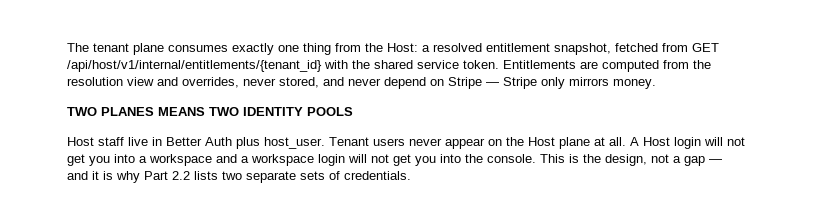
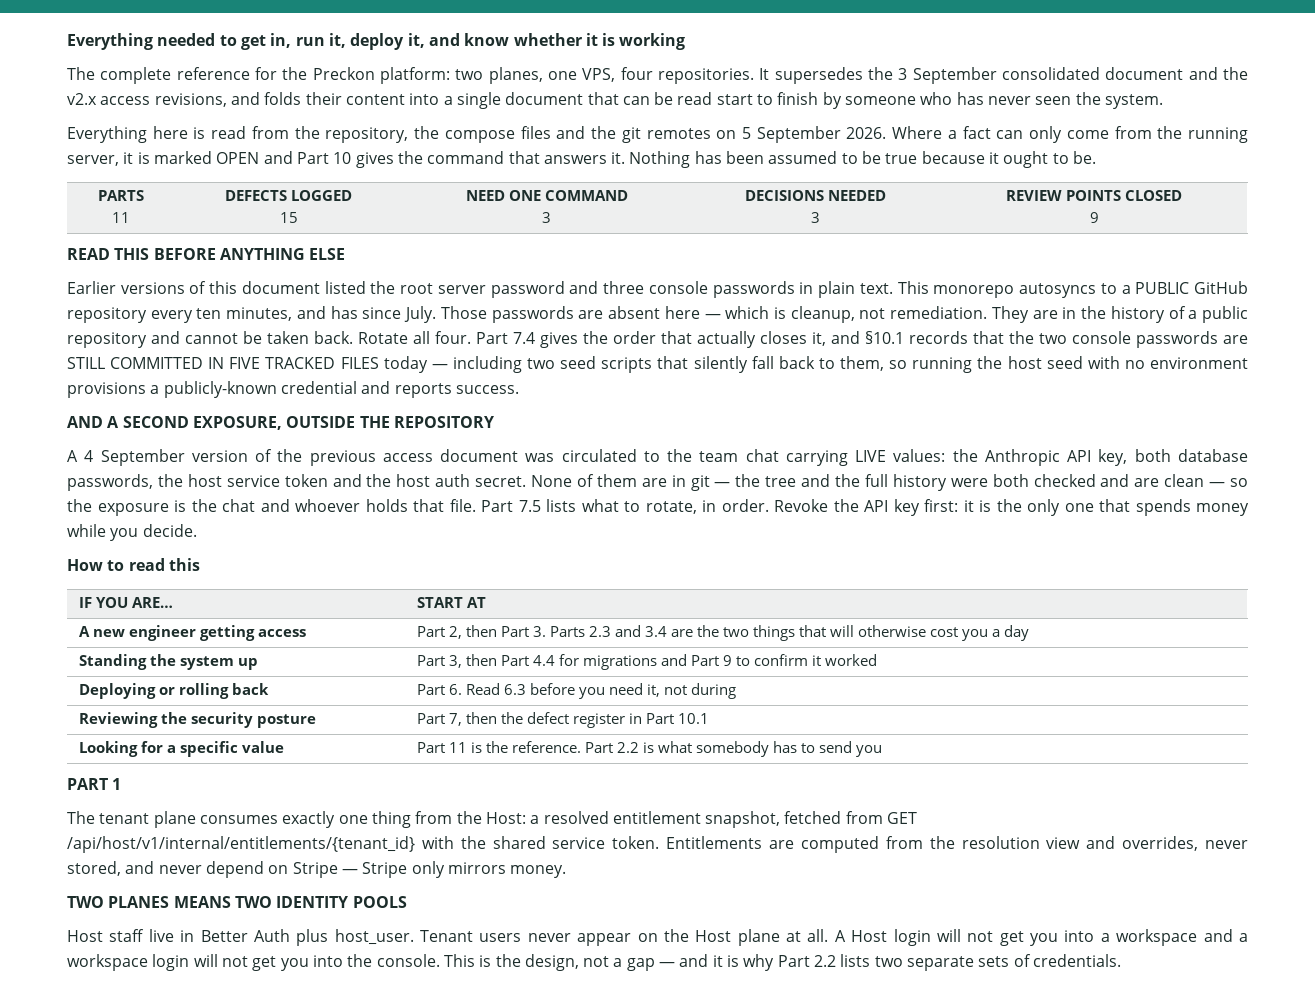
(67, 47) none -> [67,33,686,50] [67,67,1248,84] [67,92,1164,109] [67,126,1249,143] [67,151,1097,168] [97,190,144,201] [111,212,130,223] [225,190,352,201] [279,212,298,223] [465,190,628,201] [542,212,551,223] [744,190,886,201] [810,212,820,223] [1006,190,1182,201] [1089,212,1099,223] [67,248,346,260] [67,281,1248,298] [67,306,1249,323] [67,331,1248,348] [67,356,1248,373] [67,381,519,398] [67,416,494,430] [67,449,1248,466] [67,474,1248,491] [67,499,1249,516] [67,524,197,541] [67,558,200,571] [78,597,173,608] [416,597,486,608] [78,625,306,641] [416,625,1029,641] [78,654,258,670] [416,654,877,670] [78,683,269,699] [416,683,736,699] [78,712,316,728] [416,712,709,728] [78,741,284,757] [416,741,882,757] [67,778,122,790] Everything needed to get in, run it, deploy it, and know whether it is working // The complete reference for the Preckon platform: two planes, one VPS, four repositories. It supersedes the 3 September consolidated document and the v2.x access revisions, and folds their content into a single document that can be read start to finish by someone who has never seen the system. // Everything here is read from the repository, the compose files and the git remotes on 5 September 2026. Where a fact can only come from the running server, it is marked OPEN and Part 10 gives the command that answers it. Nothing has been assumed to be true because it ought to be. // PARTS // 11 | DEFECTS LOGGED // 15 | NEED ONE COMMAND // 3 | DECISIONS NEEDED // 3 | REVIEW POINTS CLOSED // 9 // READ THIS BEFORE ANYTHING ELSE // Earlier versions of this document listed the root server password and three console passwords in plain text. This monorepo autosyncs to a PUBLIC GitHub repository every ten minutes, and has since July. Those passwords are absent here — which is cleanup, not remediation. They are in the history of a public repository and cannot be taken back. Rotate all four. Part 7.4 gives the order that actually closes it, and §10.1 records that the two console passwords are STILL COMMITTED IN FIVE TRACKED FILES today — including two seed scripts that silently fall back to them, so running the host seed with no environment provisions a publicly-known credential and reports success. // AND A SECOND EXPOSURE, OUTSIDE THE REPOSITORY // A 4 September version of the previous access document was circulated to the team chat carrying LIVE values: the Anthropic API key, both database passwords, the host service token and the host auth secret. None of them are in git — the tree and the full history were both checked and are clean — so the exposure is the chat and whoever holds that file. Part 7.5 lists what to rotate, in order. Revoke the API key first: it is the only one that spends money while you decide. // How to read this // IF YOU ARE… | START AT // A new engineer getting access | Part 2, then Part 3. Parts 2.3 and 3.4 are the two things that will otherwise cost you a day // Standing the system up | Part 3, then Part 4.4 for migrations and Part 9 to confirm it worked // Deploying or rolling back | Part 6. Read 6.3 before you need it, not during // Reviewing the security posture | Part 7, then the defect register in Part 10.1 // Looking for a specific value | Part 11 is the reference. Part 2.2 is what somebody has to send you // PART 1 //

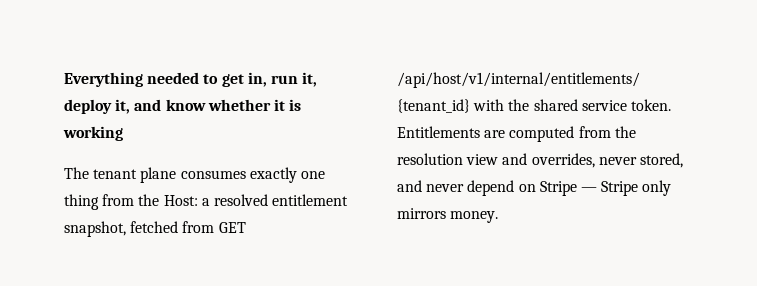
[67,67,1248,84] [67,92,1164,109] [67,126,1249,143] [67,151,1097,168] [97,190,144,201] [111,212,130,223] [225,190,352,201] [279,212,298,223] [465,190,628,201] [542,212,551,223] [744,190,886,201] [810,212,820,223] [1006,190,1182,201] [1089,212,1099,223] [67,248,346,260] [67,281,1248,298] [67,306,1249,323] [67,331,1248,348] [67,356,1248,373] [67,381,519,398] [67,416,494,430] [67,449,1248,466] [67,474,1248,491] [67,499,1249,516] [67,524,197,541] [67,558,200,571] [78,597,173,608] [416,597,486,608] [78,625,306,641] [416,625,1029,641] [78,654,258,670] [416,654,877,670] [78,683,269,699] [416,683,736,699] [78,712,316,728] [416,712,709,728] [78,741,284,757] [416,741,882,757] [67,778,122,790] // The complete reference for the Preckon platform: two planes, one VPS, four repositories. It supersedes the 3 September consolidated document and the v2.x access revisions, and folds their content into a single document that can be read start to finish by someone who has never seen the system. // Everything here is read from the repository, the compose files and the git remotes on 5 September 2026. Where a fact can only come from the running server, it is marked OPEN and Part 10 gives the command that answers it. Nothing has been assumed to be true because it ought to be. // PARTS // 11 | DEFECTS LOGGED // 15 | NEED ONE COMMAND // 3 | DECISIONS NEEDED // 3 | REVIEW POINTS CLOSED // 9 // READ THIS BEFORE ANYTHING ELSE // Earlier versions of this document listed the root server password and three console passwords in plain text. This monorepo autosyncs to a PUBLIC GitHub repository every ten minutes, and has since July. Those passwords are absent here — which is cleanup, not remediation. They are in the history of a public repository and cannot be taken back. Rotate all four. Part 7.4 gives the order that actually closes it, and §10.1 records that the two console passwords are STILL COMMITTED IN FIVE TRACKED FILES today — including two seed scripts that silently fall back to them, so running the host seed with no environment provisions a publicly-known credential and reports success. // AND A SECOND EXPOSURE, OUTSIDE THE REPOSITORY // A 4 September version of the previous access document was circulated to the team chat carrying LIVE values: the Anthropic API key, both database passwords, the host service token and the host auth secret. None of them are in git — the tree and the full history were both checked and are clean — so the exposure is the chat and whoever holds that file. Part 7.5 lists what to rotate, in order. Revoke the API key first: it is the only one that spends money while you decide. // How to read this // IF YOU ARE… | START AT // A new engineer getting access | Part 2, then Part 3. Parts 2.3 and 3.4 are the two things that will otherwise cost you a day // Standing the system up | Part 3, then Part 4.4 for migrations and Part 9 to confirm it worked // Deploying or rolling back | Part 6. Read 6.3 before you need it, not during // Reviewing the security posture | Part 7, then the defect register in Part 10.1 // Looking for a specific value | Part 11 is the reference. Part 2.2 is what somebody has to send you // PART 1 -> (123, 133) none
[67,896,407,908] [67,929,1248,946] [67,954,1121,971] // TWO PLANES MEANS TWO IDENTITY POOLS // Host staff live in Better Auth plus host_user. Tenant users never appear on the Host plane at all. A Host login will not get you into a workspace and a workspace login will not get you into the console. This is the design, not a gap — and it is why Part 2.2 lists two separate sets of credentials. -> (499, 217) none

